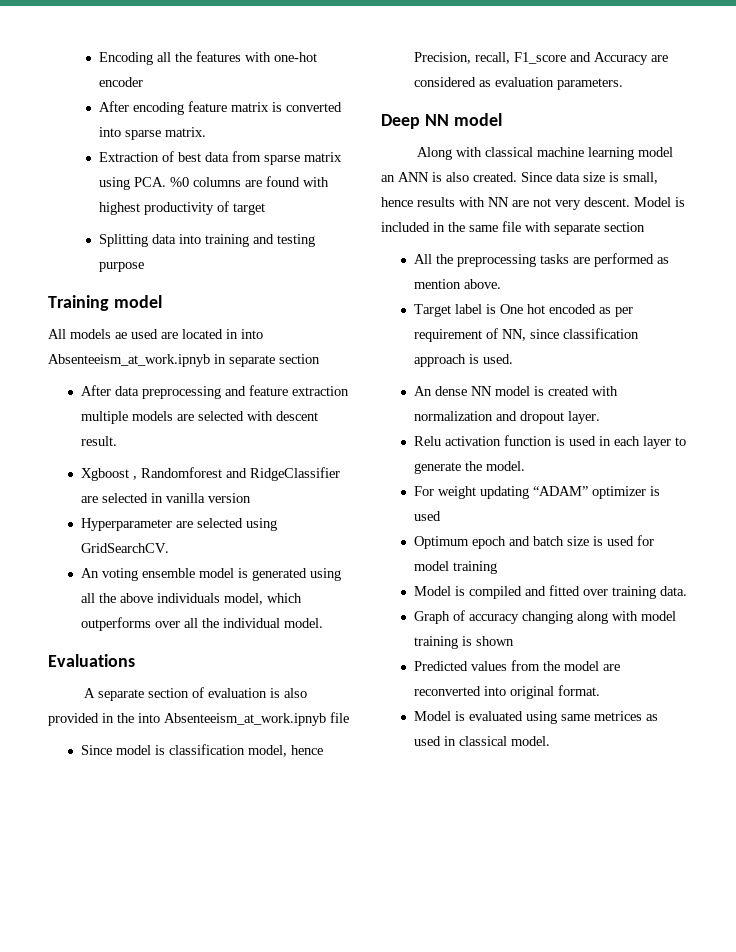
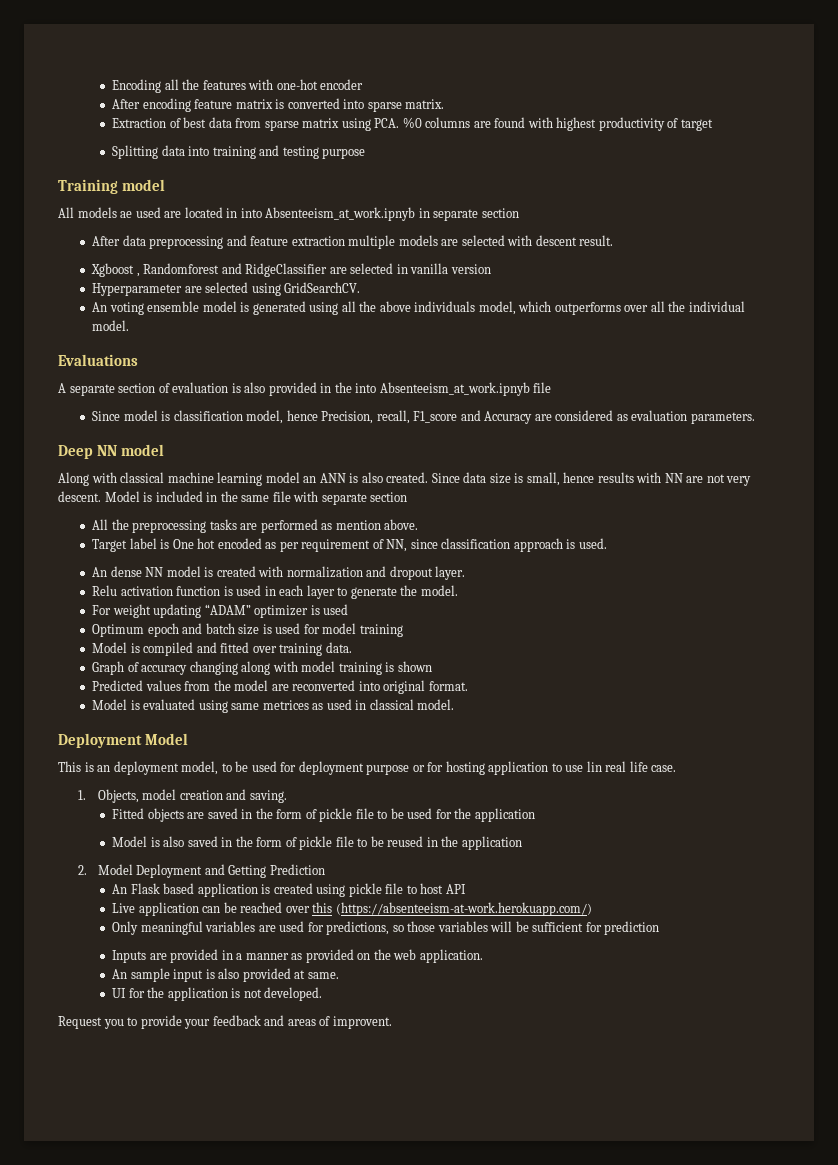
(551, 741) none -> [58,733,188,748] [58,761,677,775] [77,789,287,803] [112,808,535,822] [112,836,522,850] [77,864,325,878] [112,883,466,897] [112,902,592,916] [112,921,660,935] [112,949,483,963] [112,968,339,982] [112,987,323,1001] [58,1015,392,1029] // Deployment Model // This is an deployment model, to be used for deployment purpose or for hosting application to use lin real life case. // 1. Objects, model creation and saving. // Fitted objects are saved in the form of pickle file to be used for the application // Model is also saved in the form of pickle file to be reused in the application // 2. Model Deployment and Getting Prediction // An Flask based application is created using pickle file to host API // Live application can be reached over this (https://absenteeism-at-work.herokuapp.com/) // Only meaningful variables are used for predictions, so those variables will be sufficient for prediction // Inputs are provided in a manner as provided on the web application. // An sample input is also provided at same. // UI for the application is not developed. // Request you to provide your feedback and areas of improvent.

